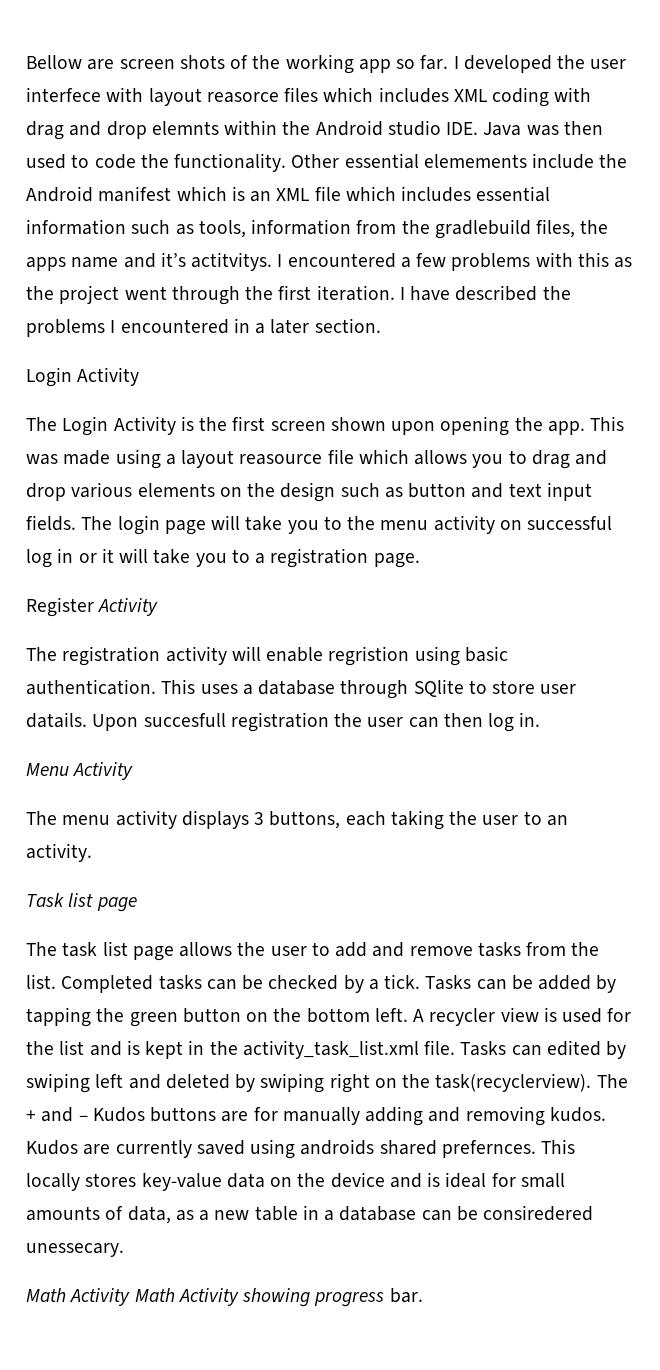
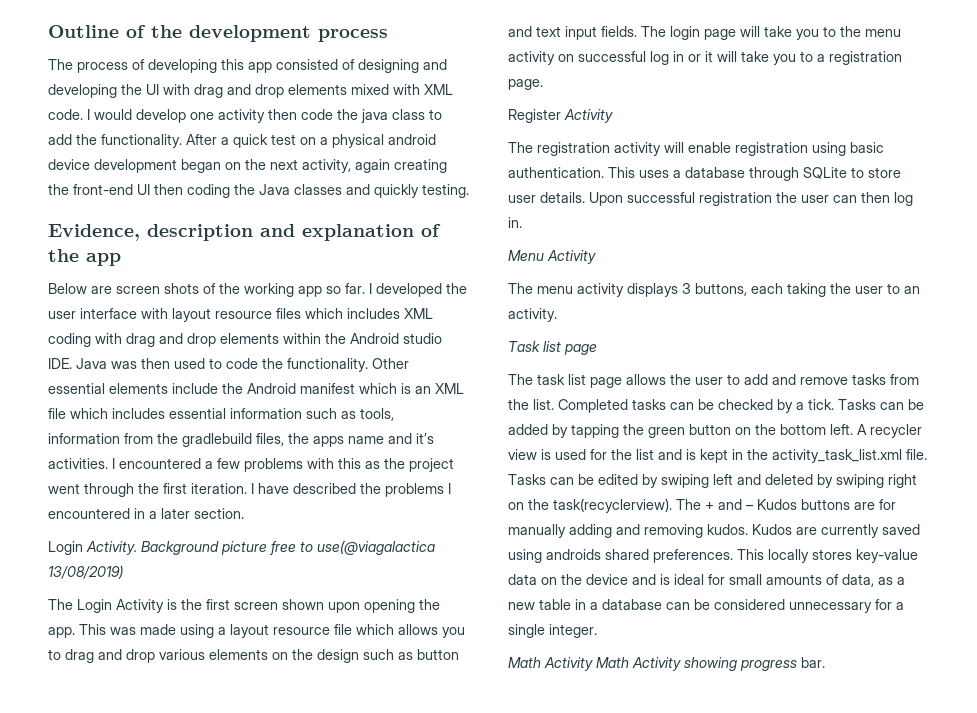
[26,55,82,69] Bellow -> [48,25,388,42] [48,59,447,73] [48,84,453,98] [48,109,442,123] [48,134,436,148] [48,159,447,173] [48,184,469,198] [48,224,441,241] [48,249,121,266] [48,283,87,294] Outline of the development process // The process of developing this app consisted of designing and developing the UI with drag and drop elements mixed with XML code. I would develop one activity then code the java class to add the functionality. After a quick test on a physical android device development began on the next activity, again creating the front-end UI then coding the Java classes and quickly testing. // Evidence, description and explanation of the app // Below
[26,87,101,102] interfece -> [80,308,137,319] interface
[206,92,279,103] reasorce -> [215,311,272,319] resource
[151,121,219,135] elemnts -> [220,333,279,344] elements
[423,154,527,168] elemements -> [109,383,168,394] elements
[191,252,273,271] actitvitys. -> [48,458,108,469] activities.
[77,367,140,386] Activity -> [86,540,435,555] [48,565,123,579] Activity. Background picture free to use(@viagalactica 13/08/2019)
[239,454,323,465] reasource -> [273,627,330,635] resource
[328,646,410,666] regristion -> [735,142,808,156] registration
[413,679,464,697] SQlite -> [803,167,847,179] SQLite
[26,712,226,731] datails. Upon succesfull -> [540,192,695,206] details. Upon successful
(542, 1050) none -> [578,474,594,485] be
[441,1140,536,1158] prefernces. -> [653,549,733,563] preferences.
[483,1205,594,1221] [26,1243,124,1257] consiredered unessecary. -> [714,599,904,613] [508,624,597,638] considered unnecessary for a single integer.

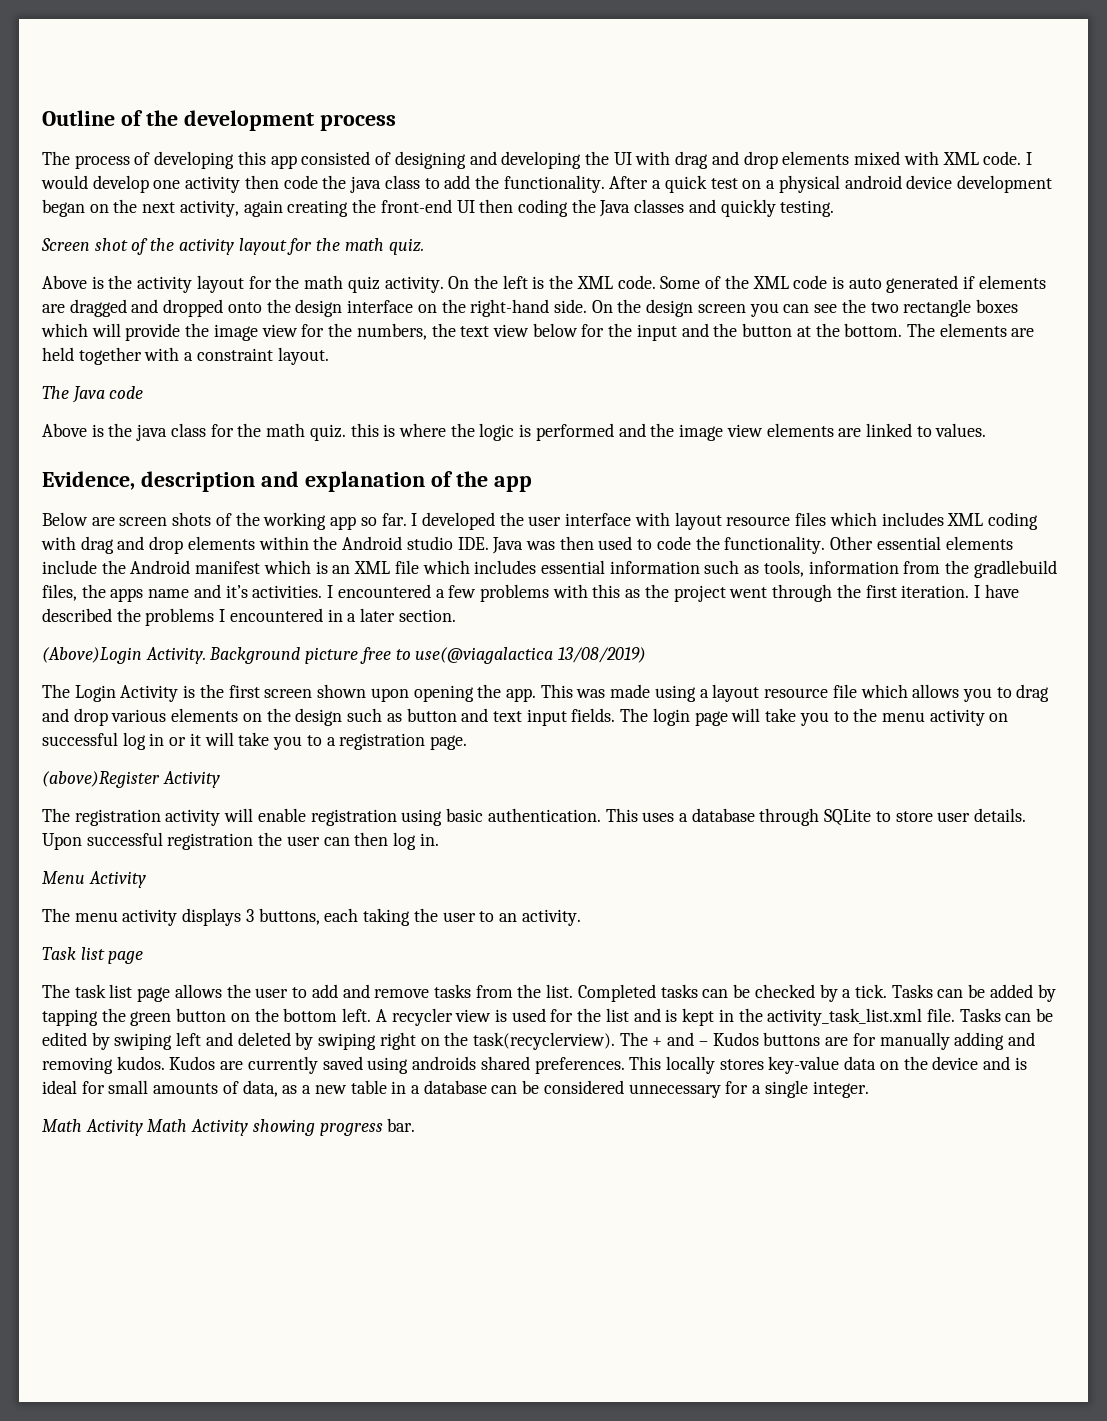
(469, 191) none -> [41,238,424,255] [42,275,1046,293] [42,299,1018,317] [41,323,1035,341] [42,347,329,365] [42,386,144,403] [42,423,987,441] // Screen shot of the activity layout for the math quiz. // Above is the activity layout for the math quiz activity. On the left is the XML code. Some of the XML code is auto generated if elements are dragged and dropped onto the design interface on the right-hand side. On the design screen you can see the two rectangle boxes which will provide the image view for the numbers, the text view below for the input and the button at the bottom. The elements are held together with a constraint layout. // The Java code // Above is the java class for the math quiz. this is where the logic is performed and the image view elements are linked to values.
[48,541,83,555] Login -> [42,647,142,664] (Above)Login
[508,109,561,123] Register -> [42,771,160,788] (above)Register

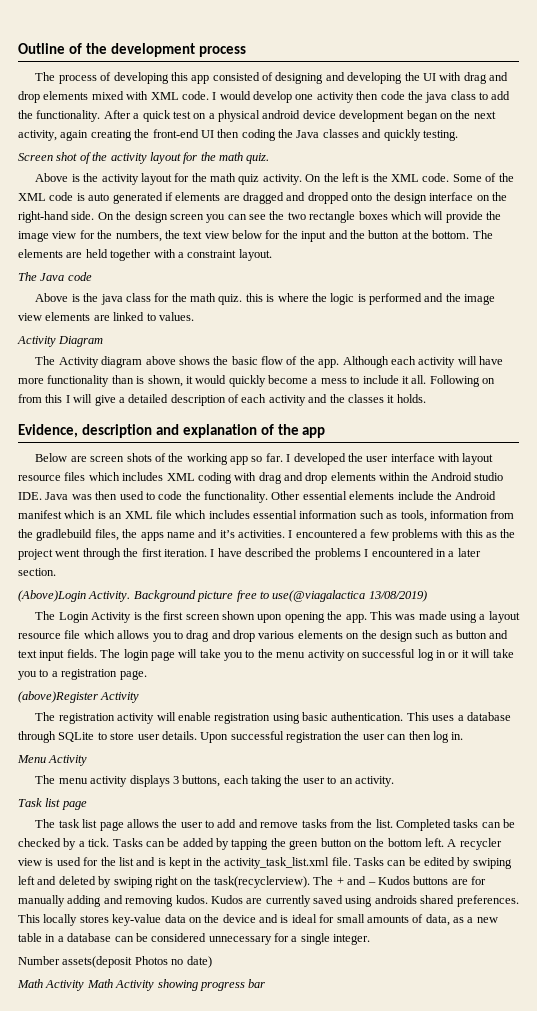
(987, 430) none -> [17,336,104,347] [35,356,504,368] [18,375,495,387] [18,394,426,406] // Activity Diagram // The Activity diagram above shows the basic flow of the app. Although each activity will have more functionality than is shown, it would quickly become a mess to include it all. Following on from this I will give a detailed description of each activity and the classes it holds.
(869, 1089) none -> [18,956,212,968] // Number assets(deposit Photos no date)
[387,1118,416,1132] bar. -> [248,979,266,988] bar

